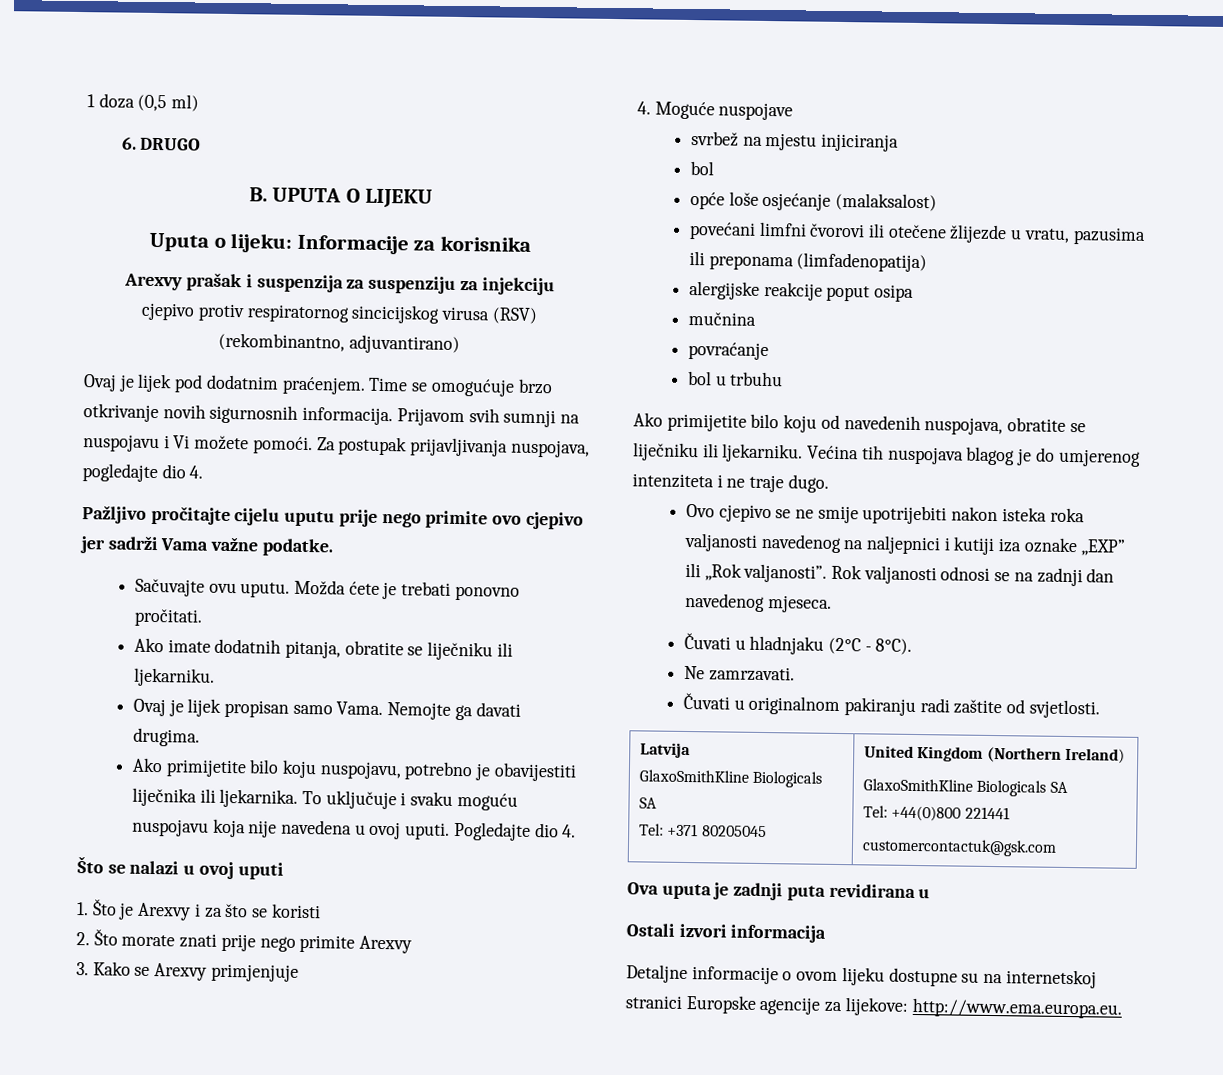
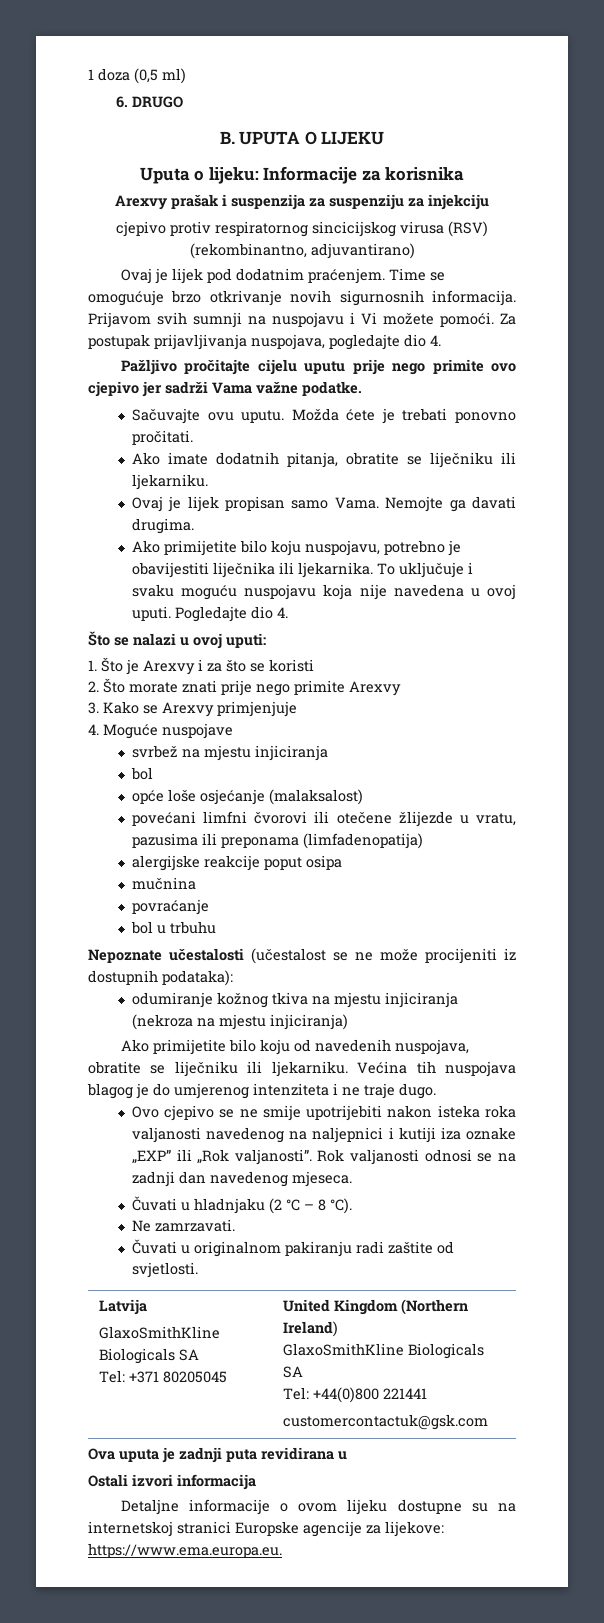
[237,862,284,880] uputi -> [226,633,266,648] uputi:
(784, 379) none -> [88,948,516,964] [88,970,233,986] [131,992,458,1008] [131,1014,348,1030] // Nepoznate učestalosti (učestalost se ne može procijeniti iz dostupnih podataka): // odumiranje kožnog tkiva na mjestu injiciranja (nekroza na mjestu injiciranja)
[827,637,913,655] (2°C - 8°C). -> [268,1198,352,1214] (2 °C – 8 °C).
[911,997,1122,1019] http://www.ema.europa.eu. -> [88,1543,282,1558] https://www.ema.europa.eu.

